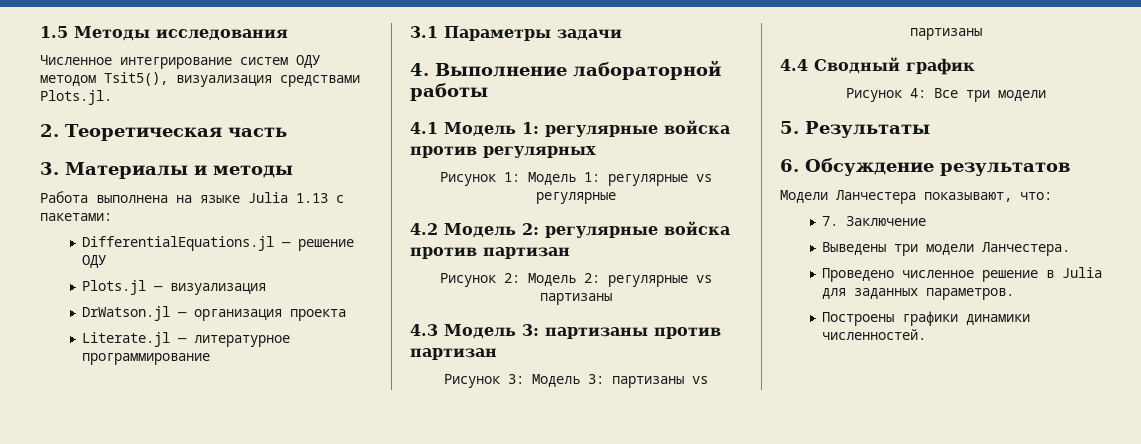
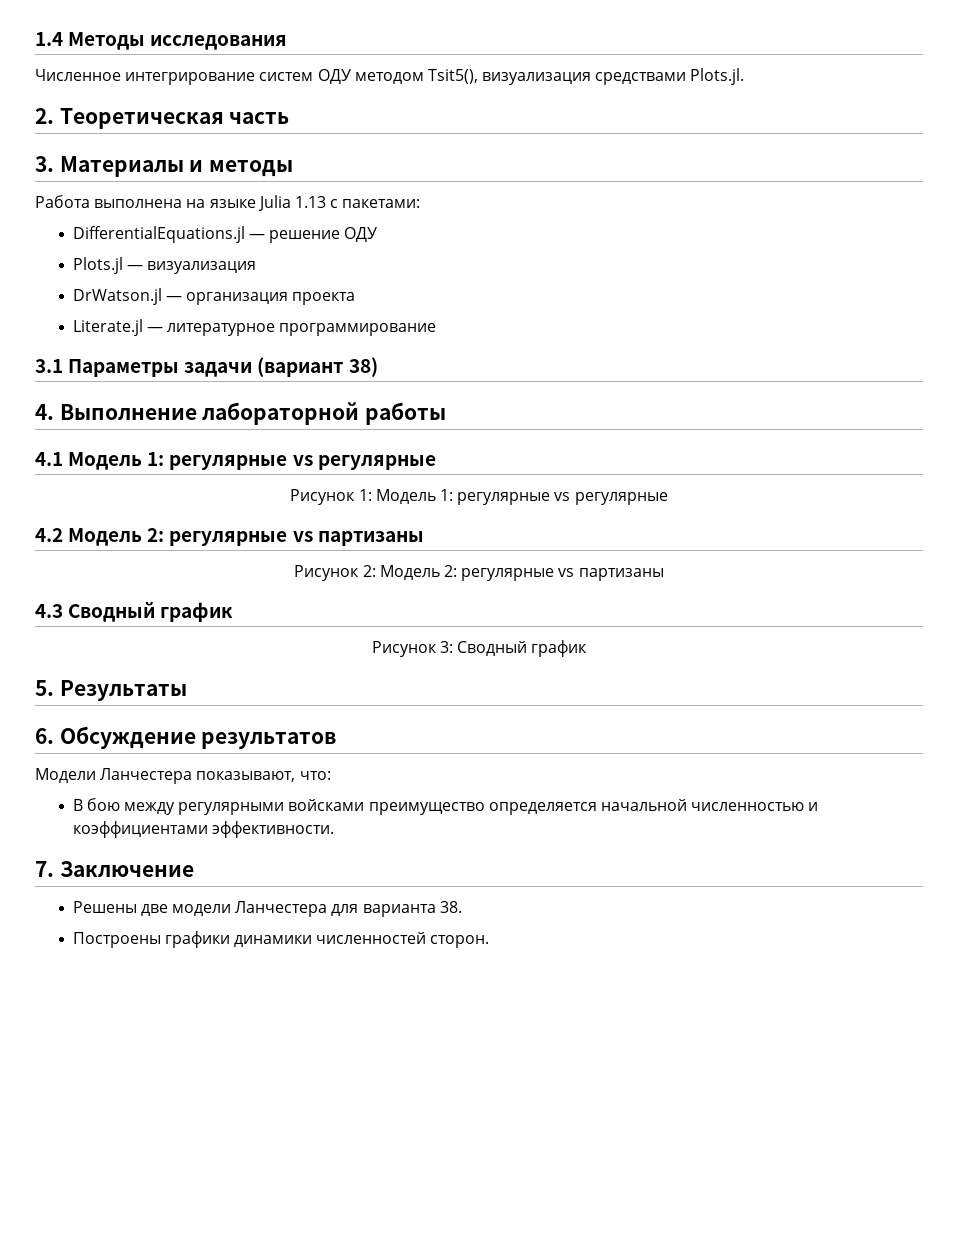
[40,26,68,38] 1.5 -> [35,32,63,46] 1.4
(622, 35) none -> [257,357,378,377] (вариант 38)
[664,120,730,134] [410,146,596,158] войска против регулярных -> [292,455,436,470] vs регулярные
[664,221,730,235] [410,247,570,259] войска против партизан -> [292,531,424,546] vs партизаны
[444,324,721,339] [410,348,497,360] [443,374,708,388] [909,28,982,40] [780,59,808,71] Модель 3: партизаны против партизан // Рисунок 3: Модель 3: партизаны vs партизаны // 4.4 -> (63, 611) none
[909,88,1046,102] 4: Все три модели -> [439,640,588,657] 3: Сводный график
[822,216,927,226] [822,242,1071,256] [822,267,1103,282] [822,288,1015,300] 7. Заключение // Выведены три модели Ланчестера. // Проведено численное решение в Julia для заданных параметров. -> [72,798,819,815] [72,821,334,838] [35,861,194,877] [72,901,462,917] В бою между регулярными войсками преимущество определяется начальной численностью и коэффициентами эффективности. // 7. Заключение // Решены две модели Ланчестера для варианта 38.
[822,329,927,340] численностей. -> [316,932,490,948] численностей сторон.

